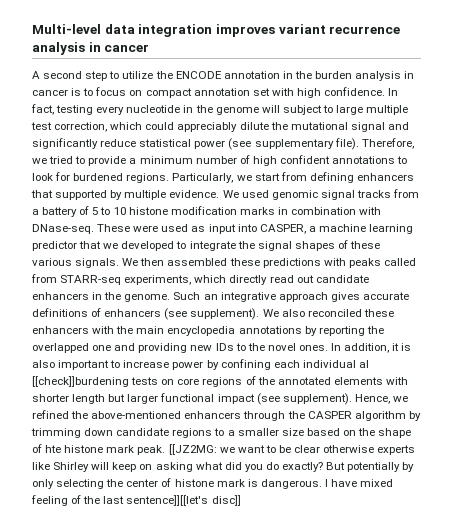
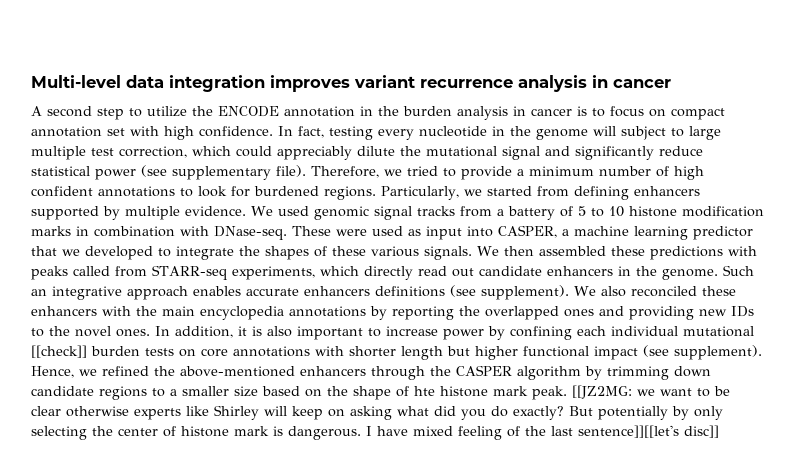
[254,173,280,181] start -> [486,186,532,196] started
[31,190,53,198] that -> (700, 191) none
[257,241,292,251] signal -> (260, 251) none
[330,292,409,302] [32,308,162,317] gives accurate definitions of enhancers -> [193,286,445,297] enables accurate enhancers definitions
[92,345,112,351] one -> [564,309,594,317] ones
[358,360,369,368] [32,376,383,387] al [[check]]burdening tests on core regions of the annotated elements -> [683,326,754,337] [31,345,310,358] mutational [[check]] burden tests on core annotations
[127,394,159,404] larger -> [475,346,518,360] higher

